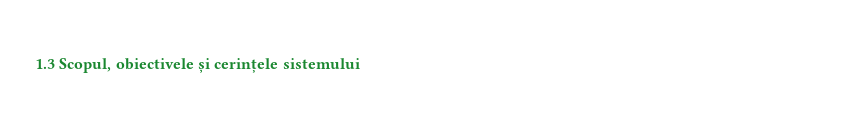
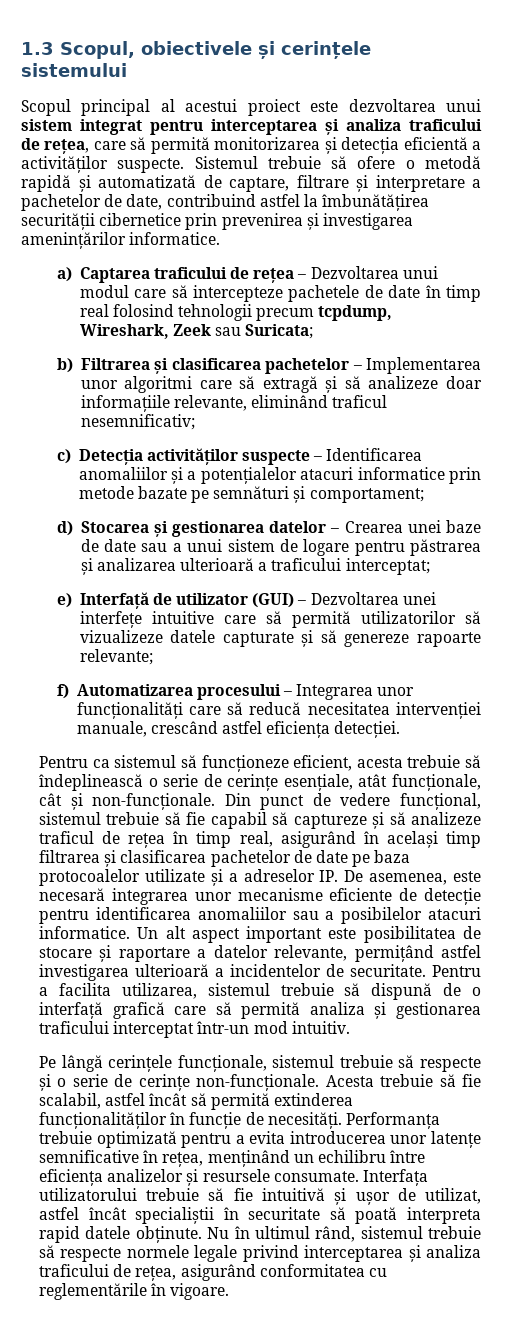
(360, 63) none -> [21,99,481,116] [21,119,482,135] [21,137,482,154] [21,156,481,173] [21,175,481,192] [21,194,430,211] [21,213,413,230] [21,232,221,249] [56,266,438,283] [79,285,481,302] [79,304,393,321] [79,324,314,339] [56,357,481,374] [80,376,482,393] [80,395,388,412] [80,414,195,430] [56,448,423,465] [78,467,481,484] [78,486,424,503] [56,520,481,537] [80,539,481,556] [80,558,430,575] [56,592,436,609] [79,611,481,628] [79,630,481,647] [79,649,153,665] [56,684,415,700] [76,702,481,719] [76,721,401,738] [38,755,481,772] [38,774,481,791] [38,793,481,810] [38,812,481,829] [38,831,481,848] [38,850,411,867] [38,869,481,886] [38,888,482,905] [38,907,482,924] [38,926,481,943] [38,945,481,962] [38,964,481,981] [38,983,481,1000] [38,1002,481,1019] [38,1021,350,1038] [38,1055,481,1072] [38,1074,481,1091] [38,1093,353,1110] [38,1112,440,1129] [38,1131,481,1148] [38,1150,426,1167] [38,1169,428,1186] [38,1188,481,1205] [38,1207,481,1224] [38,1226,481,1243] [38,1245,481,1262] [38,1264,387,1281] [38,1283,230,1300] // Scopul principal al acestui proiect este dezvoltarea unui sistem integrat pentru interceptarea și analiza traficului de rețea, care să permită monitorizarea și detecția eficientă a activităților suspecte. Sistemul trebuie să ofere o metodă rapidă și automatizată de captare, filtrare și interpretare a pachetelor de date, contribuind astfel la îmbunătățirea securității cibernetice prin prevenirea și investigarea amenințărilor informatice. // a) Captarea traficului de rețea – Dezvoltarea unui modul care să intercepteze pachetele de date în timp real folosind tehnologii precum tcpdump, Wireshark, Zeek sau Suricata; // b) Filtrarea și clasificarea pachetelor – Implementarea unor algoritmi care să extragă și să analizeze doar informațiile relevante, eliminând traficul nesemnificativ; // c) Detecția activităților suspecte – Identificarea anomaliilor și a potențialelor atacuri informatice prin metode bazate pe semnături și comportament; // d) Stocarea și gestionarea datelor – Crearea unei baze de date sau a unui sistem de logare pentru păstrarea și analizarea ulterioară a traficului interceptat; // e) Interfață de utilizator (GUI) – Dezvoltarea unei interfețe intuitive care să permită utilizatorilor să vizualizeze datele capturate și să genereze rapoarte relevante; // f) Automatizarea procesului – Integrarea unor funcționalități care să reducă necesitatea intervenției manuale, crescând astfel eficiența detecției. // Pentru ca sistemul să funcționeze eficient, acesta trebuie să îndeplinească o serie de cerințe esențiale, atât funcționale, cât și non-funcționale. Din punct de vedere funcțional, sistemul trebuie să fie capabil să captureze și să analizeze traficul de rețea în timp real, asigurând în același timp filtrarea și clasificarea pachetelor de date pe baza protocoalelor utilizate și a adreselor IP. De asemenea, este necesară integrarea unor mecanisme eficiente de detecție pentru identificarea anomaliilor sau a posibilelor atacuri informatice. Un alt aspect important este posibilitatea de stocare și raportare a datelor relevante, permițând astfel investigarea ulterioară a incidentelor de securitate. Pentru a facilita utilizarea, sistemul trebuie să dispună de o interfață grafică care să permită analiza și gestionarea traficului interceptat într-un mod intuitiv. // Pe lângă cerințele funcționale, sistemul trebuie să respecte și o serie de cerințe non-funcționale. Acesta trebuie să fie scalabil, astfel încât să permită extinderea funcționalităților în funcție de necesități. Performanța trebuie optimizată pentru a evita introducerea unor latențe semnificative în rețea, menținând un echilibru între eficiența analizelor și resursele consumate. Interfața utilizatorului trebuie să fie intuitivă și ușor de utilizat, astfel încât specialiștii în securitate să poată interpreta rapid datele obținute. Nu în ultimul rând, sistemul trebuie să respecte normele legale privind interceptarea și analiza traficului de rețea, asigurând conformitatea cu reglementările în vigoare.

